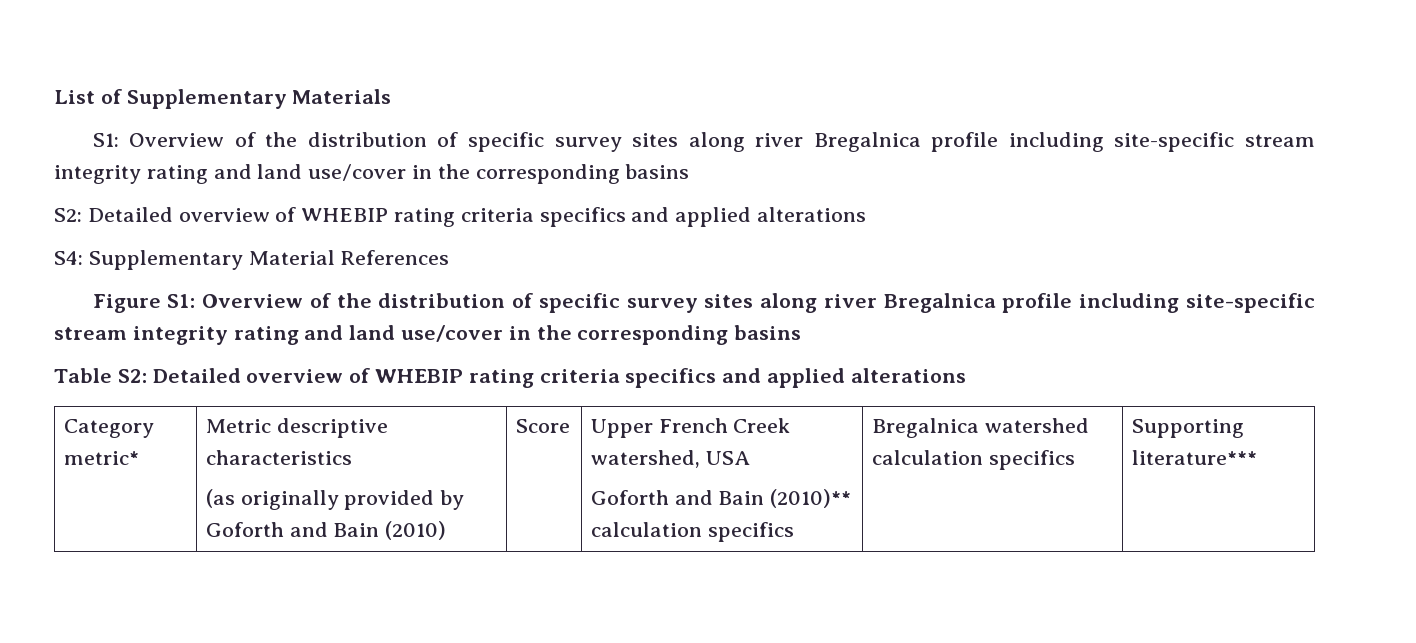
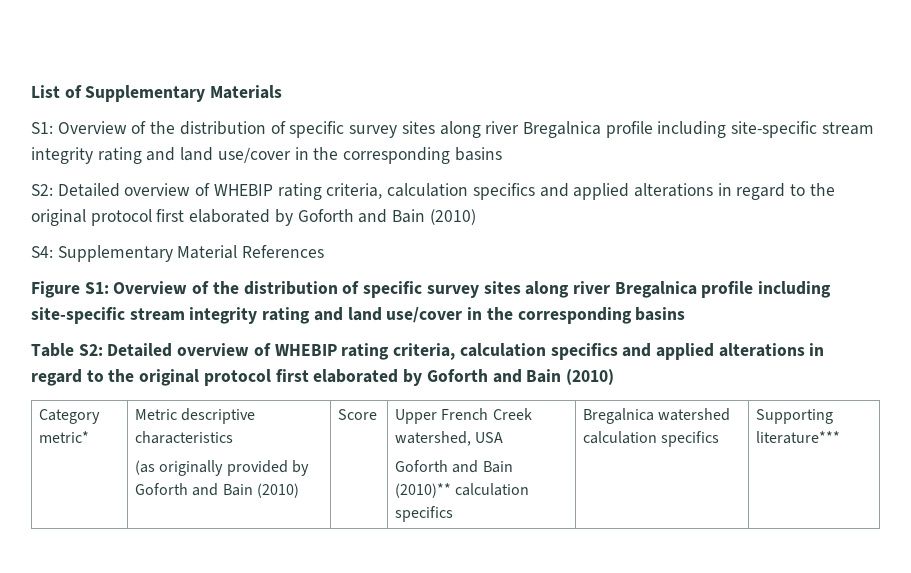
[460,207,867,227] criteria specifics and applied alterations -> [326,183,835,200] [31,209,476,226] criteria, calculation specifics and applied alterations in regard to the original protocol first elaborated by Goforth and Bain (2010)
[539,368,966,388] criteria specifics and applied alterations -> [393,343,825,360] [31,369,614,386] criteria, calculation specifics and applied alterations in regard to the original protocol first elaborated by Goforth and Bain (2010)

